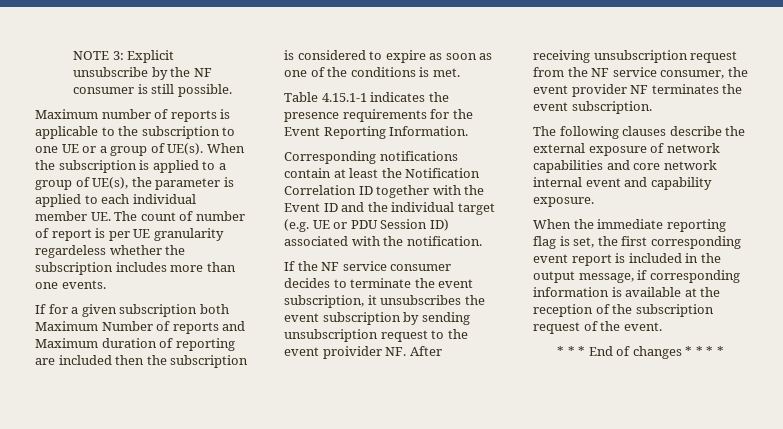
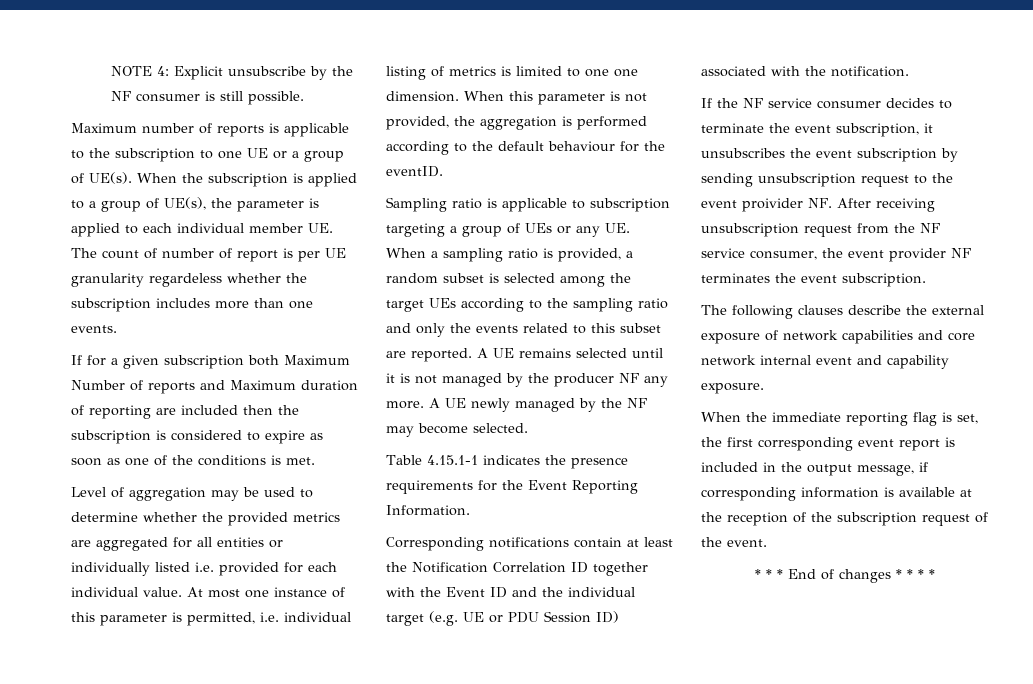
[112,51,124,60] 3: -> [156,66,169,76] 4:
(460, 72) none -> [71,487,313,501] [71,512,340,526] [71,537,283,551] [71,562,337,576] [71,587,345,598] [71,612,351,626] [386,66,638,80] [386,91,647,105] [386,116,647,130] [386,141,665,155] [386,166,443,177] [386,197,670,212] [386,223,630,237] [386,248,633,262] [386,273,631,287] [386,298,668,312] [386,323,661,337] [386,348,663,362] [386,373,668,387] [386,398,647,412] [386,423,528,437] // Level of aggregation may be used to determine whether the provided metrics are aggregated for all entities or individually listed i.e. provided for each individual value. At most one instance of this parameter is permitted, i.e. individual listing of metrics is limited to one one dimension. When this parameter is not provided, the aggregation is performed according to the default behaviour for the eventID. // Sampling ratio is applicable to subscription targeting a group of UEs or any UE. When a sampling ratio is provided, a random subset is selected among the target UEs according to the sampling ratio and only the events related to this subset are reported. A UE remains selected until it is not managed by the producer NF any more. A UE newly managed by the NF may become selected.

